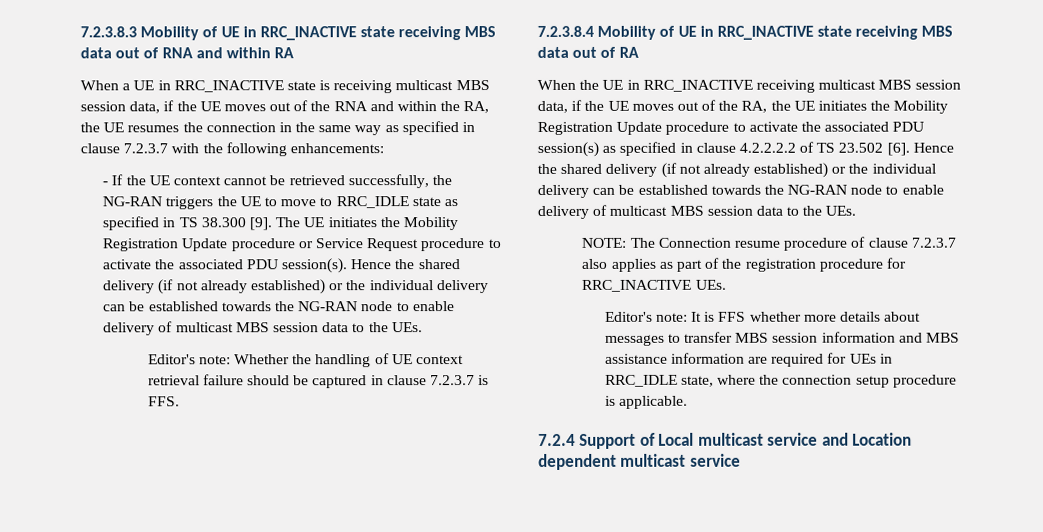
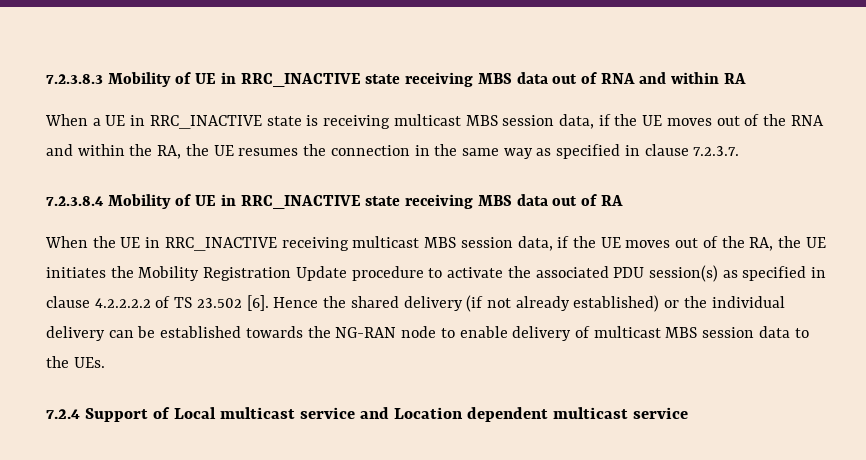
[123,142,384,157] [102,174,452,189] [102,196,458,210] [102,216,458,231] [102,238,501,252] [102,258,461,274] [103,279,489,295] [103,301,455,312] [103,321,423,336] [147,353,464,368] [147,374,490,389] [147,396,180,407] 7.2.3.7 with the following enhancements: // - If the UE context cannot be retrieved successfully, the NG-RAN triggers the UE to move to RRC_IDLE state as specified in TS 38.300 [9]. The UE initiates the Mobility Registration Update procedure or Service Request procedure to activate the associated PDU session(s). Hence the shared delivery (if not already established) or the individual delivery can be established towards the NG-RAN node to enable delivery of multicast MBS session data to the UEs. // Editor's note: Whether the handling of UE context retrieval failure should be captured in clause 7.2.3.7 is FFS. -> [693,146,740,156] 7.2.3.7.
[581,236,956,251] [581,257,907,272] [582,279,727,292] [604,311,922,322] [604,331,960,346] [604,352,893,367] [604,374,957,388] [604,395,688,409] // NOTE: The Connection resume procedure of clause 7.2.3.7 also applies as part of the registration procedure for RRC_INACTIVE UEs. // Editor's note: It is FFS whether more details about messages to transfer MBS session information and MBS assistance information are required for UEs in RRC_IDLE state, where the connection setup procedure is applicable. -> (105, 362) none

